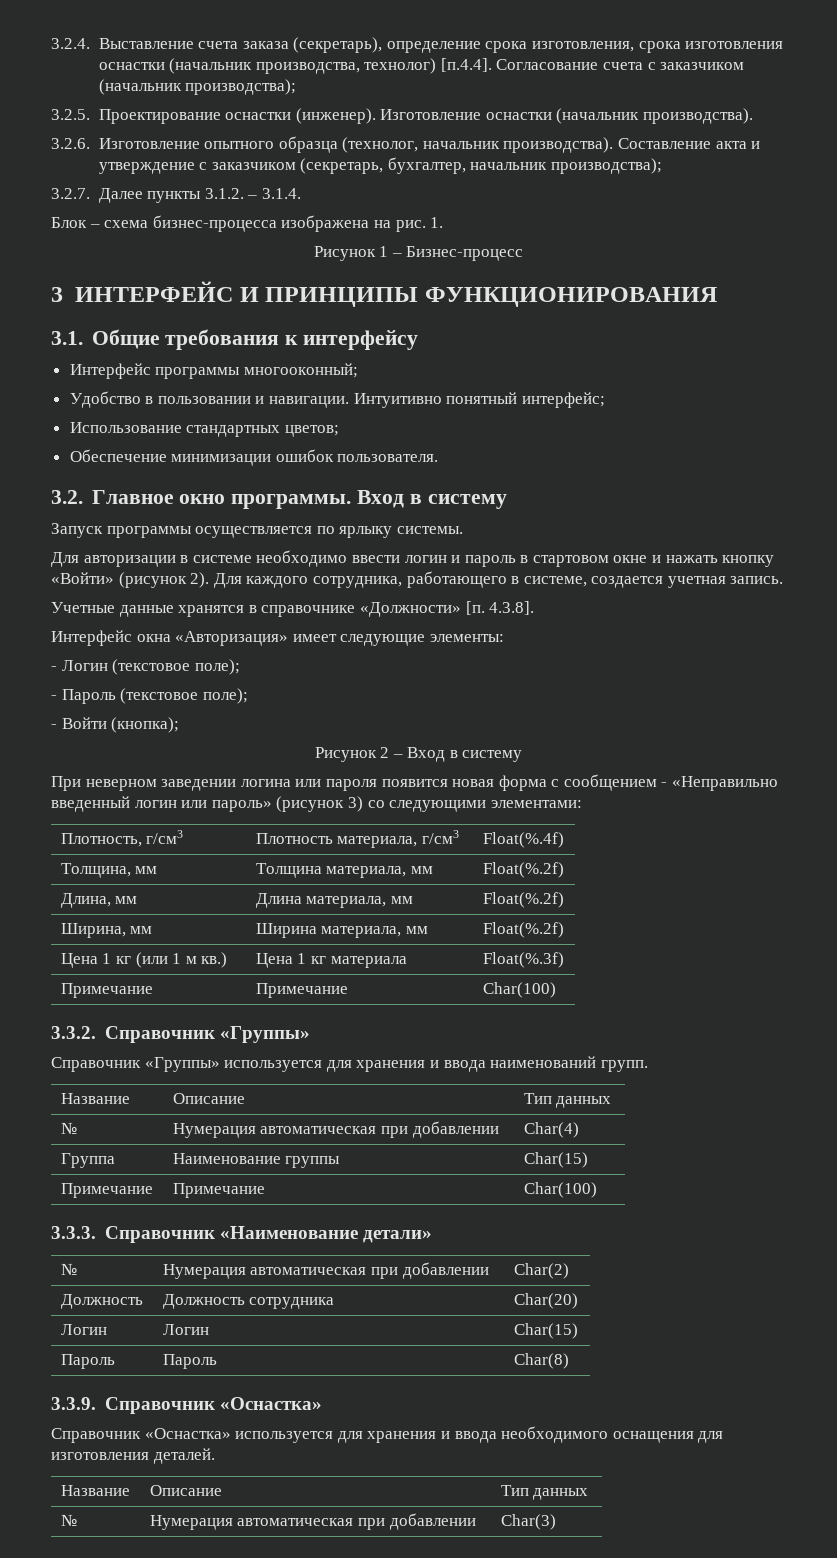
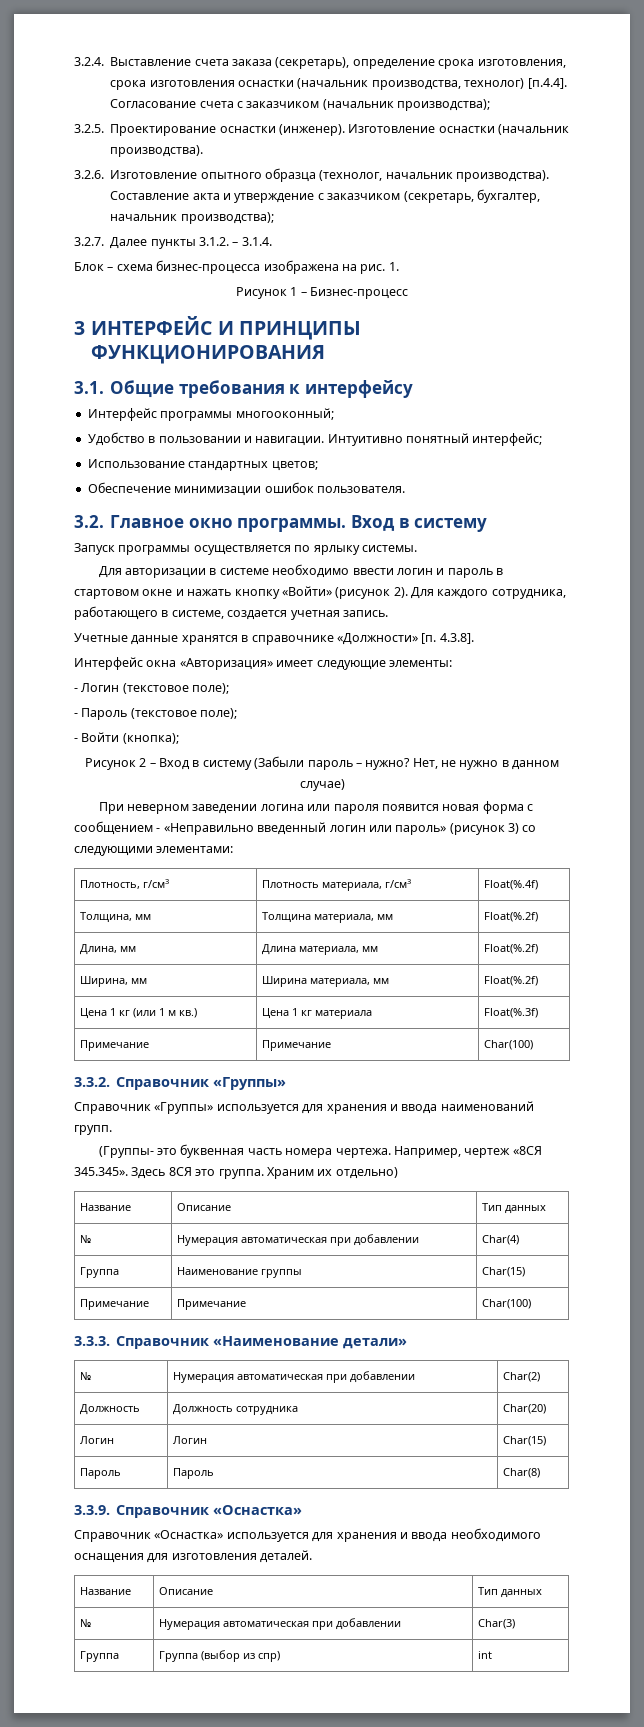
(523, 756) none -> [254,756,560,770] [299,779,345,791] (Забыли пароль – нужно? Нет, не нужно в данном случае)
(648, 1066) none -> [98,1144,542,1158] [74,1167,398,1179] // (Группы- это буквенная часть номера чертежа. Например, чертеж «8СЯ 345.345». Здесь 8СЯ это группа. Храним их отдельно)
(556, 1522) none -> [80,1651,120,1662] [159,1650,281,1662] [478,1651,493,1659] // Группа | Группа (выбор из спр) | int

